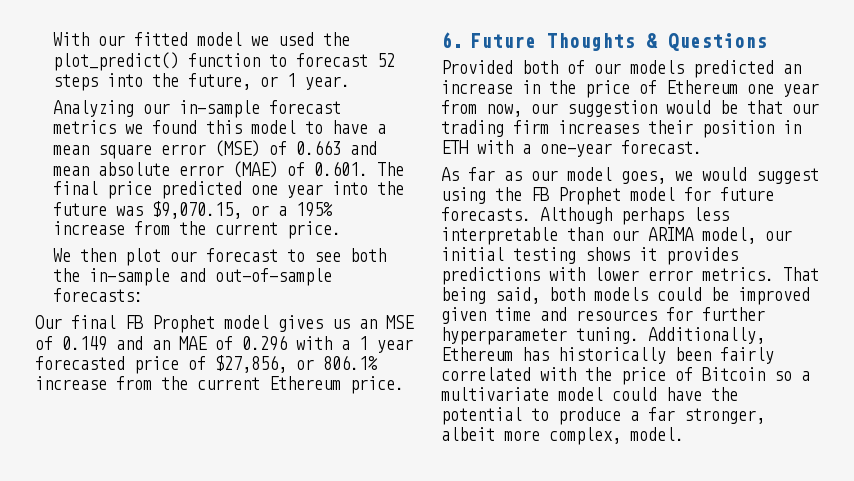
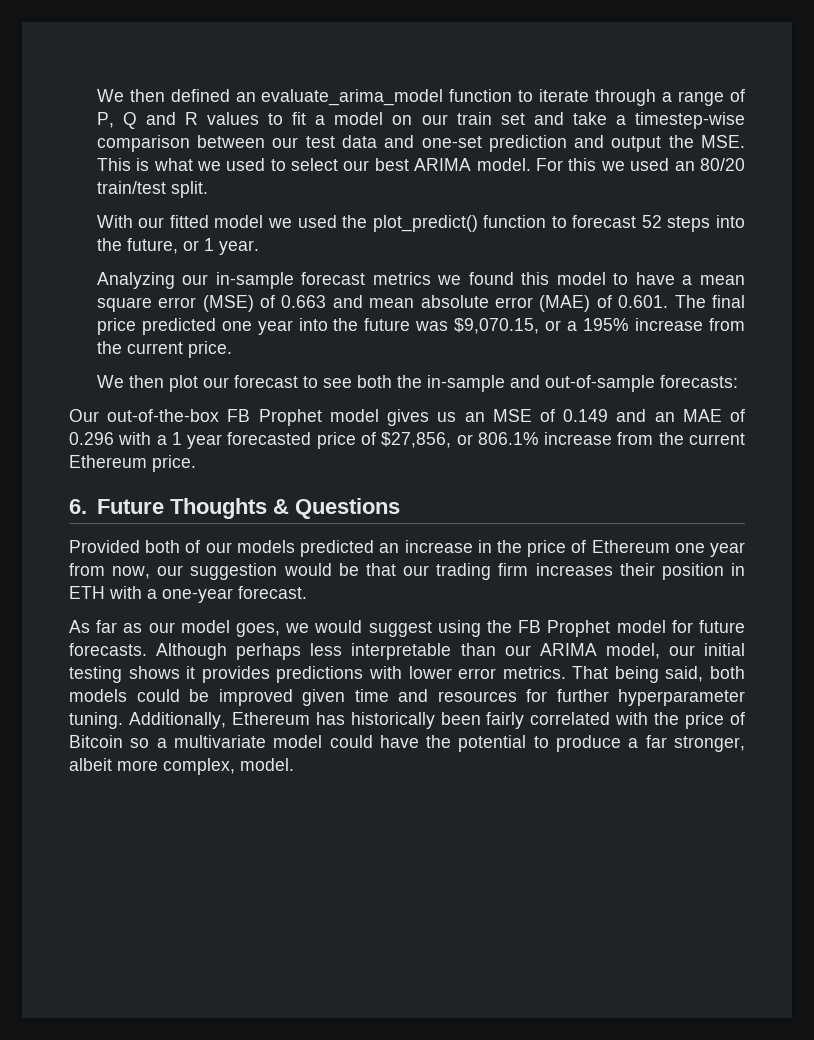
(53, 39) none -> [96,89,746,106] [96,112,745,129] [96,135,745,152] [96,158,745,171] [96,181,208,198] We then defined an evaluate_arima_model function to iterate through a range of P, Q and R values to fit a model on our train set and take a timestep-wise comparison between our test data and one-set prediction and output the MSE. This is what we used to select our best ARIMA model. For this we used an 80/20 train/test split. //
[71,315,116,329] final -> [107,409,220,422] out-of-the-box

